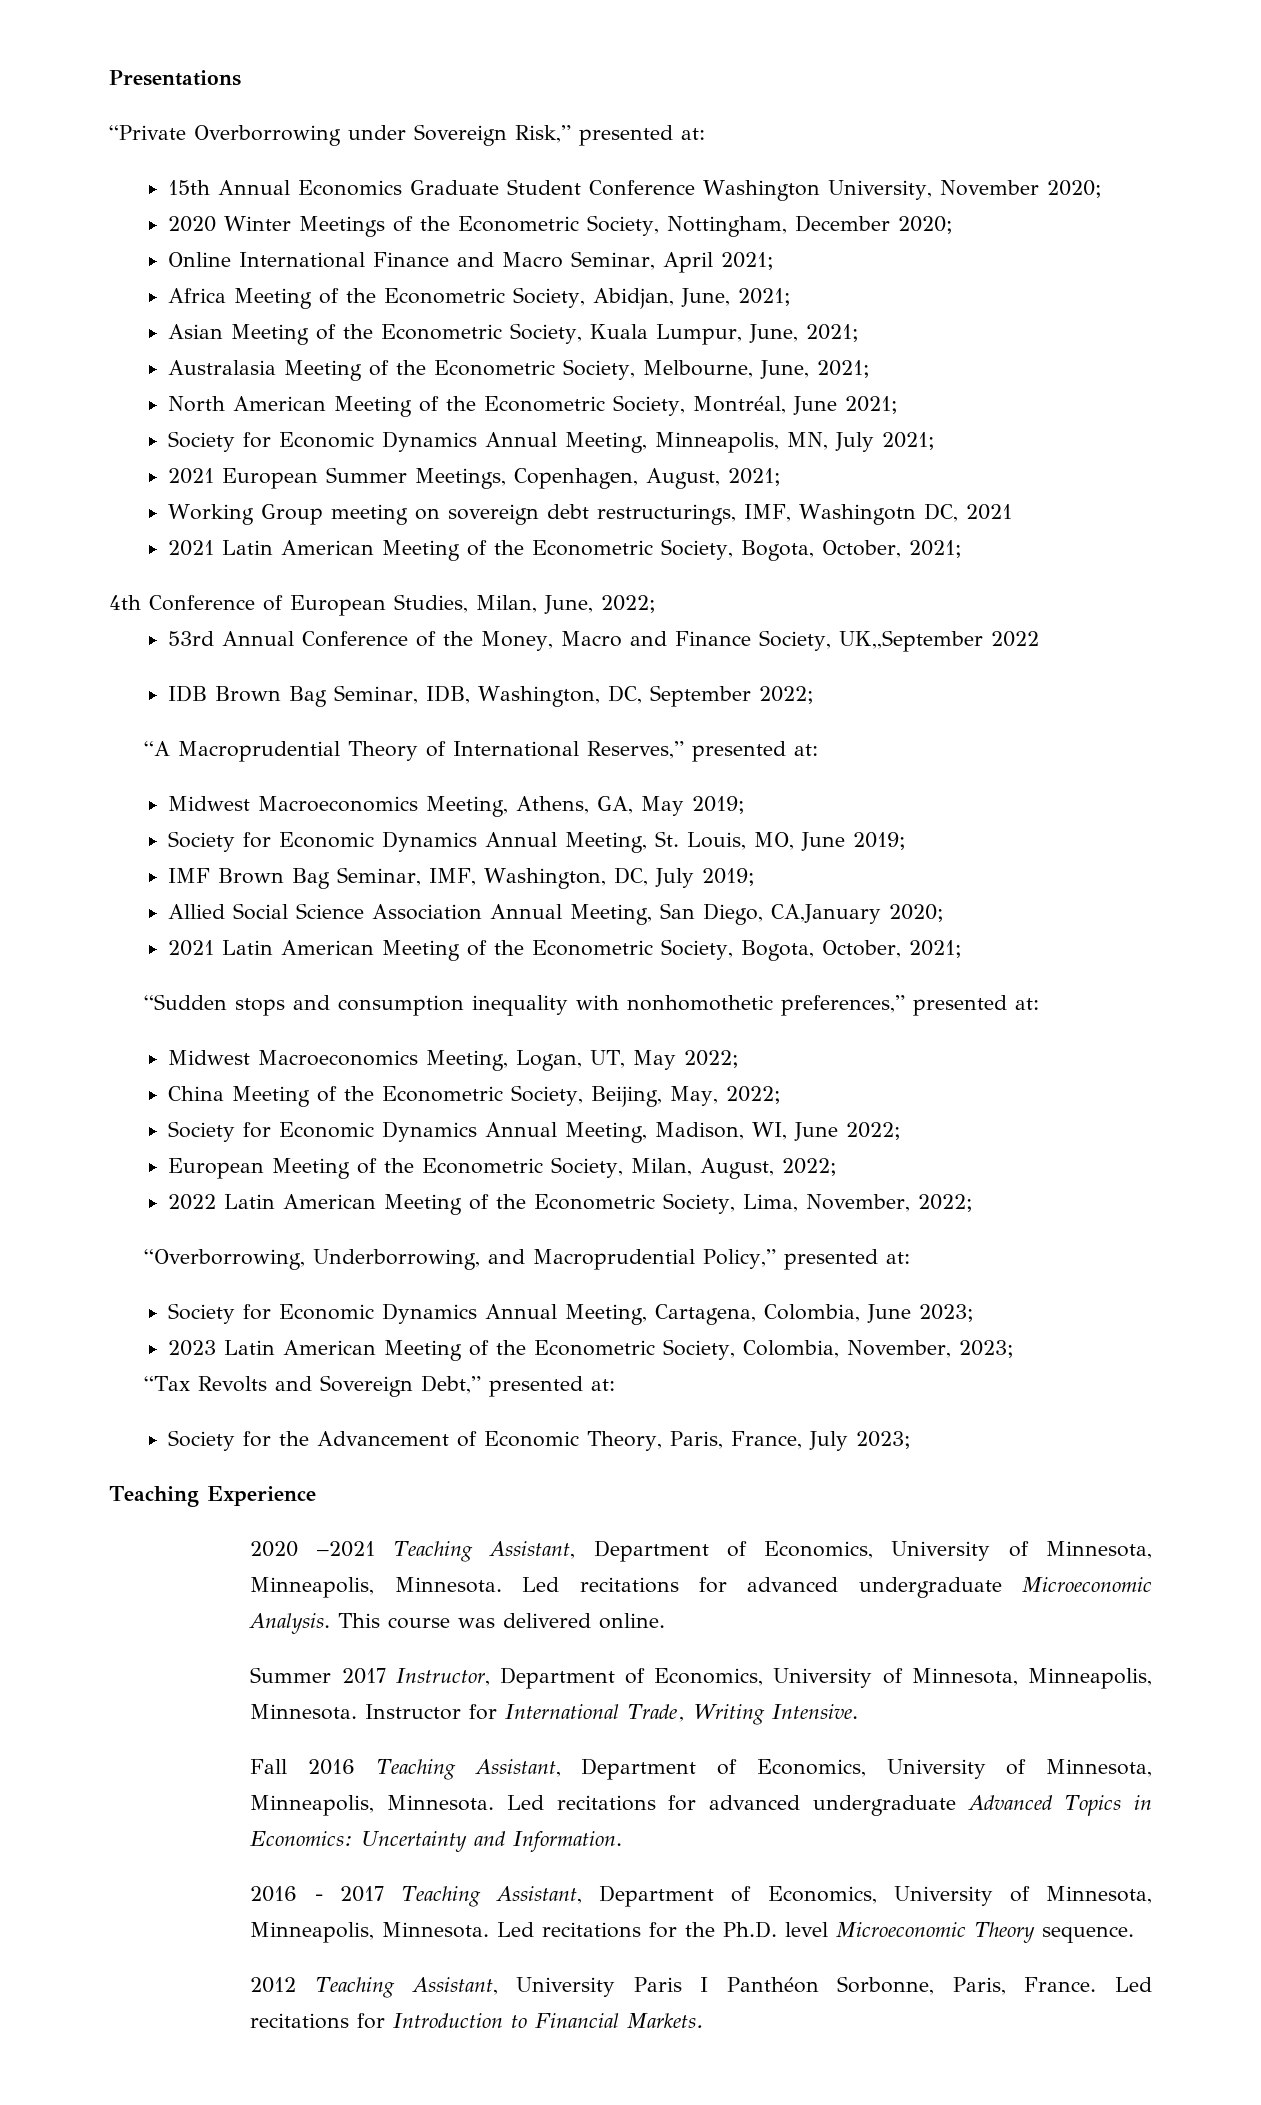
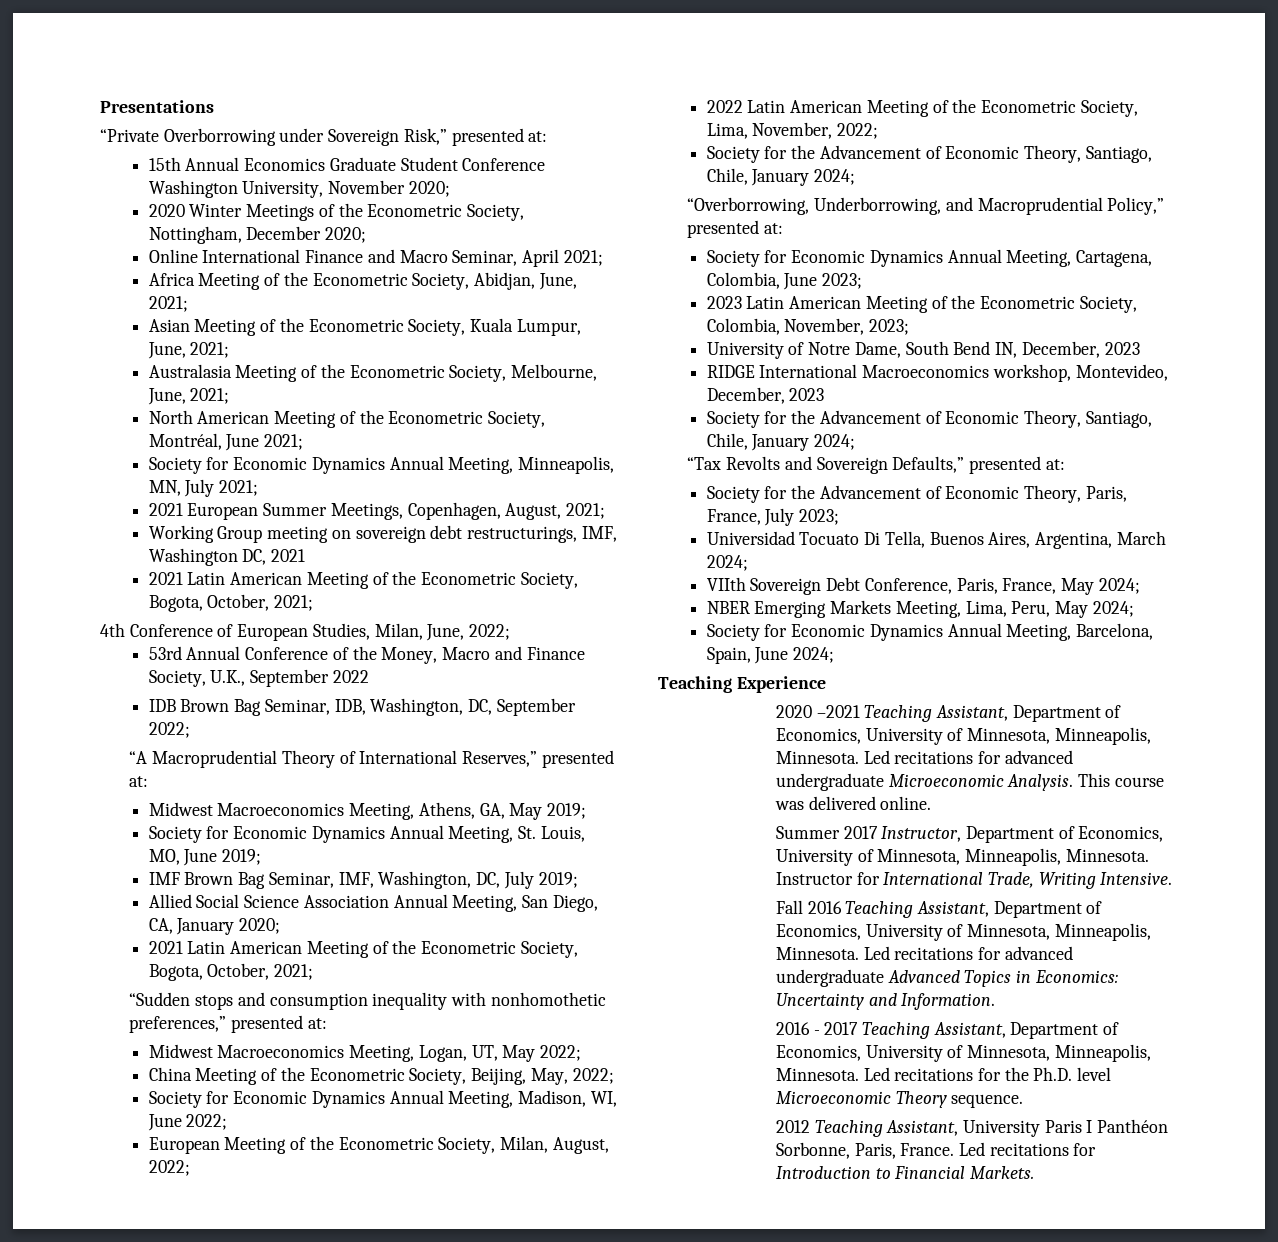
[798,504,916,525] Washingotn -> [148,548,238,566] Washington
[838,630,983,652] UK,,September -> [210,669,330,687] U.K., September
[771,904,882,924] CA,January -> [148,918,235,935] CA, January
(973, 1203) none -> [706,145,1152,163] [706,168,856,186] // Society for the Advancement of Economic Theory, Santiago, Chile, January 2024;
(1014, 1349) none -> [706,341,1140,359] [706,364,1168,382] [706,387,825,404] [706,410,1152,428] [706,433,856,451] // University of Notre Dame, South Bend IN, December, 2023 // RIDGE International Macroeconomics workshop, Montevideo, December, 2023 // Society for the Advancement of Economic Theory, Santiago, Chile, January 2024;
[421,1375,482,1394] Debt,” -> [892,456,965,473] Defaults,”
(911, 1440) none -> [706,531,1166,549] [706,555,748,571] [706,577,1140,595] [706,600,1134,618] [706,623,1154,641] [706,647,835,664] // Universidad Tocuato Di Tella, Buenos Aires, Argentina, March 2024; // VIIth Sovereign Debt Conference, Paris, France, May 2024; // NBER Emerging Markets Meeting, Lima, Peru, May 2024; // Society for Economic Dynamics Annual Meeting, Barcelona, Spain, June 2024;

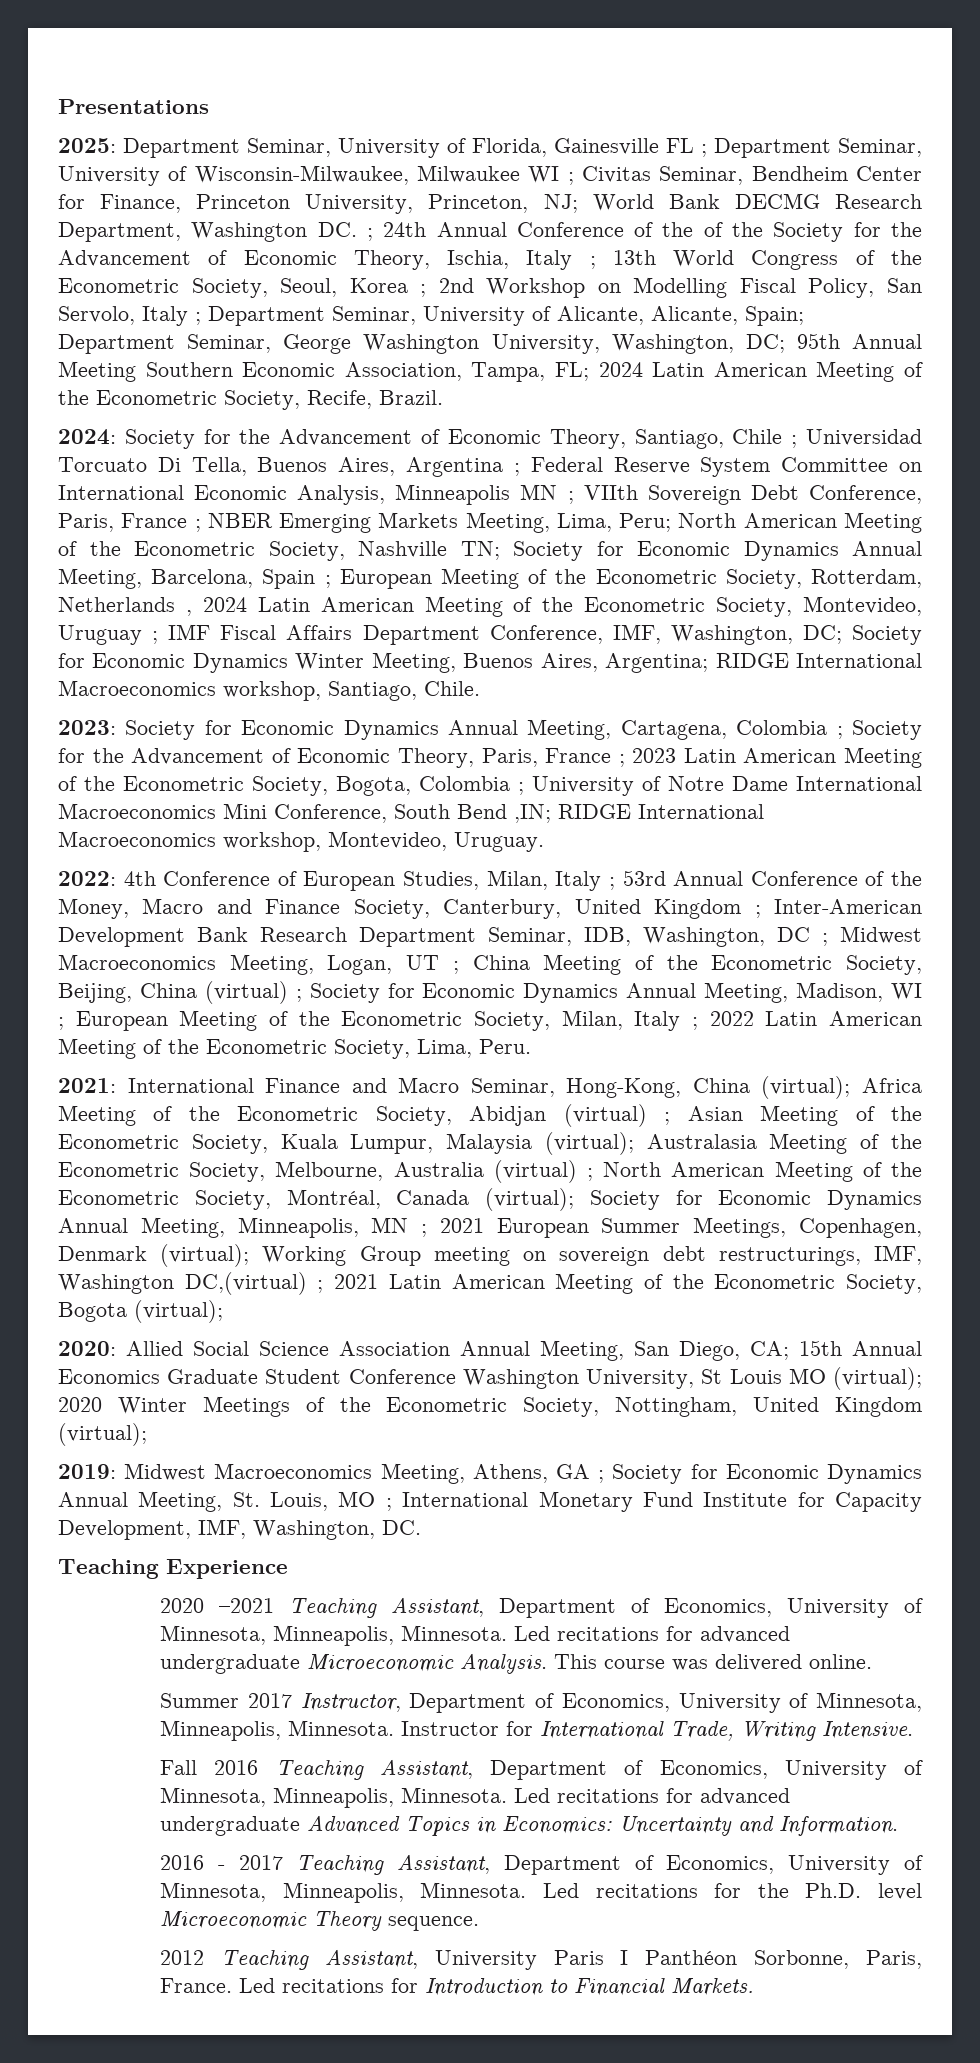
[100,128,548,146] [148,157,546,171] [148,180,450,198] [148,203,525,221] [148,226,367,244] [148,249,603,267] [148,272,577,290] [148,296,188,312] [148,318,581,336] [147,342,230,359] [148,364,598,382] [147,388,230,405] [148,410,546,428] [148,433,304,451] [148,456,615,474] [148,479,259,497] [148,502,606,520] [148,525,617,543] [148,548,306,566] [148,571,578,589] [148,594,314,612] “Private Overborrowing under Sovereign Risk,” presented at: // 15th Annual Economics Graduate Student Conference Washington University, November 2020; // 2020 Winter Meetings of the Econometric Society, Nottingham, December 2020; // Online International Finance and Macro Seminar, April 2021; // Africa Meeting of the Econometric Society, Abidjan, June, 2021; // Asian Meeting of the Econometric Society, Kuala Lumpur, June, 2021; // Australasia Meeting of the Econometric Society, Melbourne, June, 2021; // North American Meeting of the Econometric Society, Montréal, June 2021; // Society for Economic Dynamics Annual Meeting, Minneapolis, MN, July 2021; // 2021 European Summer Meetings, Copenhagen, August, 2021; // Working Group meeting on sovereign debt restructurings, IMF, Washington DC, 2021 // 2021 Latin American Meeting of the Econometric Society, Bogota, October, 2021; // -> [58,138,922,158] [58,165,922,186] [58,193,922,214] [58,222,922,242] [58,250,922,270] [58,277,922,298] [58,306,804,326] [58,333,922,354] [58,361,924,382] [58,390,443,410] [58,429,923,449] [58,457,923,477] [58,484,922,505] [58,512,922,533] [58,541,922,561] [58,568,922,589] [58,596,922,617] [58,624,923,645] [58,652,923,673] [58,680,480,701] [58,719,922,740] [58,747,923,768] [58,776,922,796] [58,803,764,823] [58,831,544,852] [58,871,116,886] 2025: Department Seminar, University of Florida, Gainesville FL ; Department Seminar, University of Wisconsin-Milwaukee, Milwaukee WI ; Civitas Seminar, Bendheim Center for Finance, Princeton University, Princeton, NJ; World Bank DECMG Research Department, Washington DC. ; 24th Annual Conference of the of the Society for the Advancement of Economic Theory, Ischia, Italy ; 13th World Congress of the Econometric Society, Seoul, Korea ; 2nd Workshop on Modelling Fiscal Policy, San Servolo, Italy ; Department Seminar, University of Alicante, Alicante, Spain; Department Seminar, George Washington University, Washington, DC; 95th Annual Meeting Southern Economic Association, Tampa, FL; 2024 Latin American Meeting of the Econometric Society, Recife, Brazil. // 2024: Society for the Advancement of Economic Theory, Santiago, Chile ; Universidad Torcuato Di Tella, Buenos Aires, Argentina ; Federal Reserve System Committee on International Economic Analysis, Minneapolis MN ; VIIth Sovereign Debt Conference, Paris, France ; NBER Emerging Markets Meeting, Lima, Peru; North American Meeting of the Econometric Society, Nashville TN; Society for Economic Dynamics Annual Meeting, Barcelona, Spain ; European Meeting of the Econometric Society, Rotterdam, Netherlands , 2024 Latin American Meeting of the Econometric Society, Montevideo, Uruguay ; IMF Fiscal Affairs Department Conference, IMF, Washington, DC; Society for Economic Dynamics Winter Meeting, Buenos Aires, Argentina; RIDGE International Macroeconomics workshop, Santiago, Chile. // 2023: Society for Economic Dynamics Annual Meeting, Cartagena, Colombia ; Society for the Advancement of Economic Theory, Paris, France ; 2023 Latin American Meeting of the Econometric Society, Bogota, Colombia ; University of Notre Dame International Macroeconomics Mini Conference, South Bend ,IN; RIDGE International Macroeconomics workshop, Montevideo, Uruguay. // 2022:
[426,624,511,641] June, 2022; // -> [555,871,615,891] Italy ;
[210,669,369,687] [148,698,576,716] [148,722,190,738] [129,750,614,768] [129,776,149,787] [148,802,587,820] [148,825,585,843] [148,849,262,866] [148,871,578,889] [148,894,598,912] [148,918,281,935] [148,940,578,958] [148,963,314,981] [129,992,606,1010] [129,1015,327,1033] U.K., September 2022 // IDB Brown Bag Seminar, IDB, Washington, DC, September 2022; // “A Macroprudential Theory of International Reserves,” presented at: // Midwest Macroeconomics Meeting, Athens, GA, May 2019; // Society for Economic Dynamics Annual Meeting, St. Louis, MO, June 2019; // IMF Brown Bag Seminar, IMF, Washington, DC, July 2019; // Allied Social Science Association Annual Meeting, San Diego, CA, January 2020; // 2021 Latin American Meeting of the Econometric Society, Bogota, October, 2021; // “Sudden stops and consumption inequality with nonhomothetic preferences,” presented at: // -> [443,899,923,919] [58,927,828,947] Canterbury, United Kingdom ; Inter-American Development Bank Research Department Seminar, IDB, Washington, DC ;
[471,1045,582,1062] UT, May 2022; // -> [406,955,459,974] UT ;
[530,1068,614,1085] May, 2022; // -> [139,981,302,1004] China (virtual) ;
[590,1091,617,1107] [147,1114,228,1131] WI, June 2022; // -> [891,983,922,1000] [58,1017,64,1030] WI ;
[552,1137,609,1154] [148,1160,190,1176] August, 2022; // -> [634,1011,698,1031] Italy ;
[752,122,879,139] [706,145,1152,163] [706,168,856,186] [687,197,1165,215] [687,220,784,238] [706,249,1153,267] [706,272,863,290] [706,295,1137,313] [706,318,910,335] [706,341,1140,359] [706,364,1168,382] [706,387,825,404] [706,410,1152,428] [706,433,856,451] [687,456,1065,474] [706,485,1127,503] [706,508,840,526] [706,531,1166,549] [706,555,748,571] [706,577,1140,595] [706,600,1134,618] [706,623,1154,641] [706,647,835,664] November, 2022; // Society for the Advancement of Economic Theory, Santiago, Chile, January 2024; // “Overborrowing, Underborrowing, and Macroprudential Policy,” presented at: // Society for Economic Dynamics Annual Meeting, Cartagena, Colombia, June 2023; // 2023 Latin American Meeting of the Econometric Society, Colombia, November, 2023; // University of Notre Dame, South Bend IN, December, 2023 // RIDGE International Macroeconomics workshop, Montevideo, December, 2023 // Society for the Advancement of Economic Theory, Santiago, Chile, January 2024; // “Tax Revolts and Sovereign Defaults,” presented at: // Society for the Advancement of Economic Theory, Paris, France, July 2023; // Universidad Tocuato Di Tella, Buenos Aires, Argentina, March 2024; // VIIth Sovereign Debt Conference, Paris, France, May 2024; // NBER Emerging Markets Meeting, Lima, Peru, May 2024; // Society for Economic Dynamics Annual Meeting, Barcelona, Spain, June 2024; -> [479,1039,531,1054] [58,1076,922,1099] [58,1104,923,1127] [58,1132,923,1155] [58,1160,923,1183] [58,1188,922,1211] [58,1217,923,1238] [58,1244,922,1267] [58,1272,923,1295] [58,1300,223,1323] [58,1340,922,1361] [58,1367,922,1390] [58,1396,923,1417] [58,1423,147,1446] [58,1463,923,1484] [58,1491,923,1512] [58,1519,421,1540] Peru. // 2021: International Finance and Macro Seminar, Hong-Kong, China (virtual); Africa Meeting of the Econometric Society, Abidjan (virtual) ; Asian Meeting of the Econometric Society, Kuala Lumpur, Malaysia (virtual); Australasia Meeting of the Econometric Society, Melbourne, Australia (virtual) ; North American Meeting of the Econometric Society, Montréal, Canada (virtual); Society for Economic Dynamics Annual Meeting, Minneapolis, MN ; 2021 European Summer Meetings, Copenhagen, Denmark (virtual); Working Group meeting on sovereign debt restructurings, IMF, Washington DC,(virtual) ; 2021 Latin American Meeting of the Econometric Society, Bogota (virtual); // 2020: Allied Social Science Association Annual Meeting, San Diego, CA; 15th Annual Economics Graduate Student Conference Washington University, St Louis MO (virtual); 2020 Winter Meetings of the Econometric Society, Nottingham, United Kingdom (virtual); // 2019: Midwest Macroeconomics Meeting, Athens, GA ; Society for Economic Dynamics Annual Meeting, St. Louis, MO ; International Monetary Fund Institute for Capacity Development, IMF, Washington, DC.

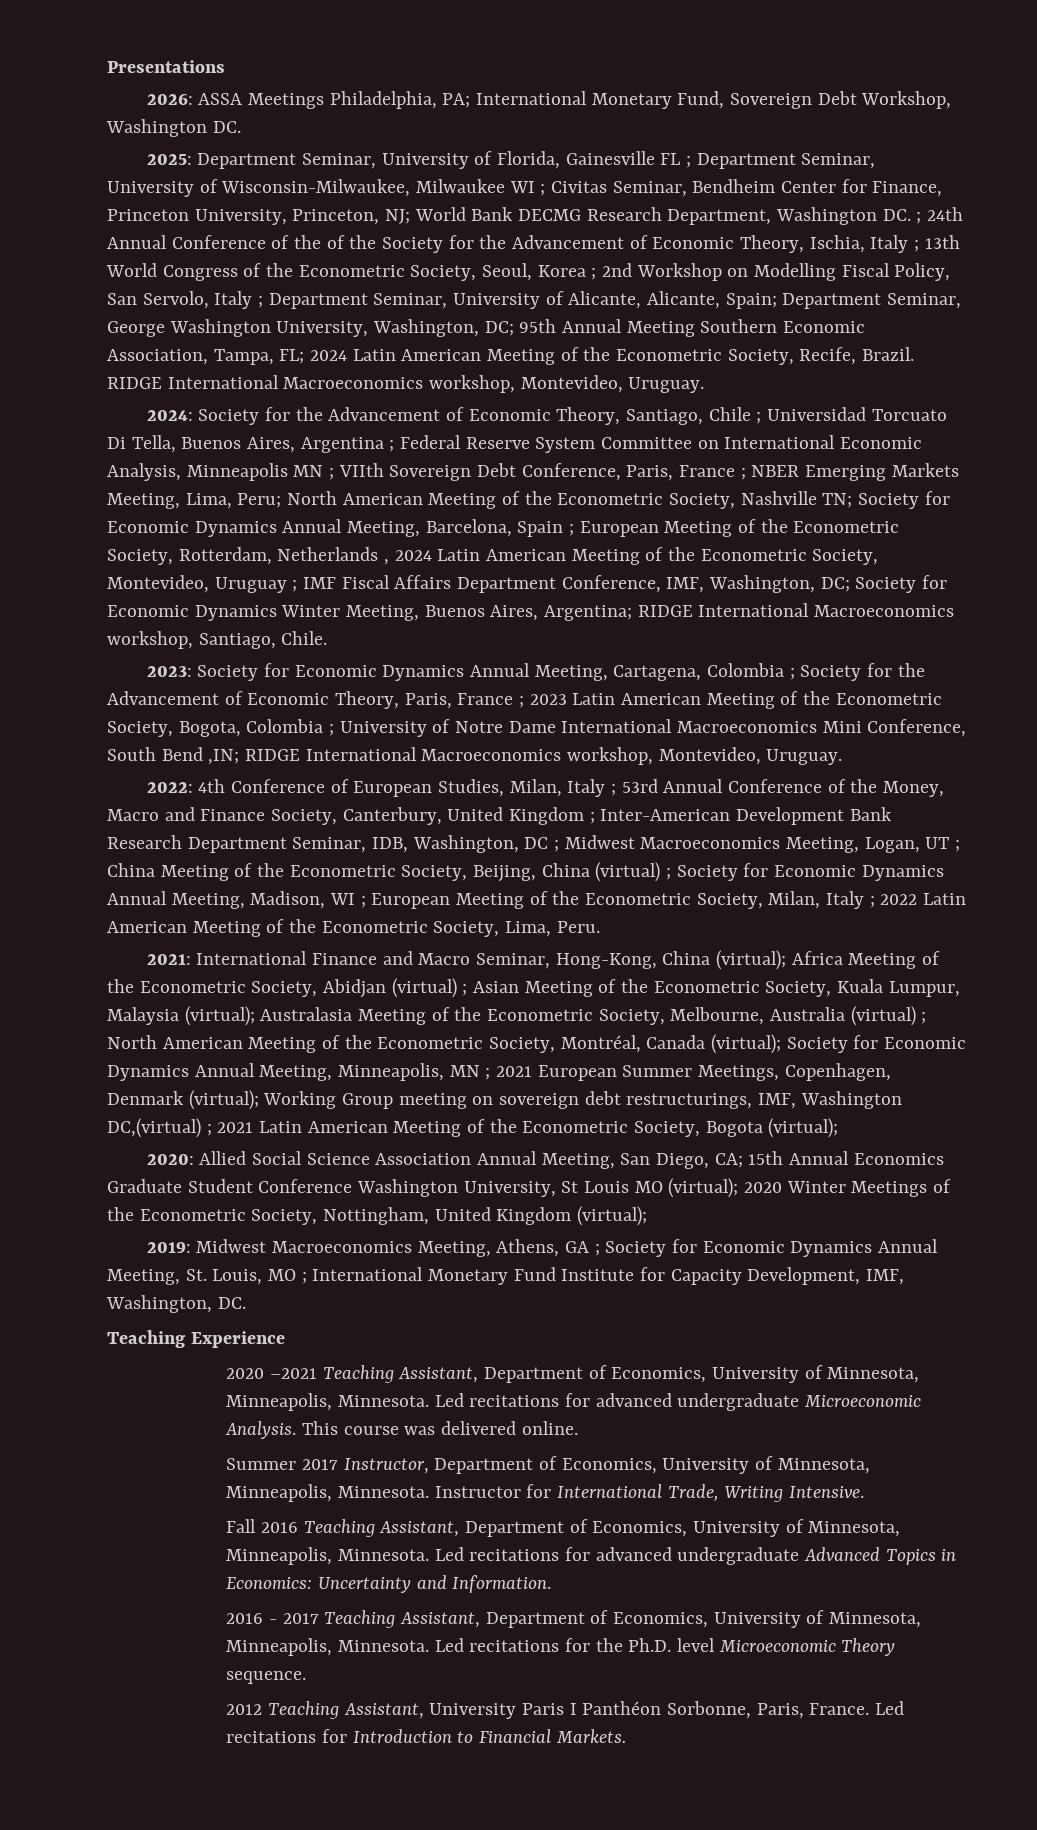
(209, 106) none -> [146,91,952,109] [106,119,241,137] // 2026: ASSA Meetings Philadelphia, PA; International Monetary Fund, Sovereign Debt Workshop, Washington DC.
(443, 397) none -> [107,375,705,393] RIDGE International Macroeconomics workshop, Montevideo, Uruguay.

